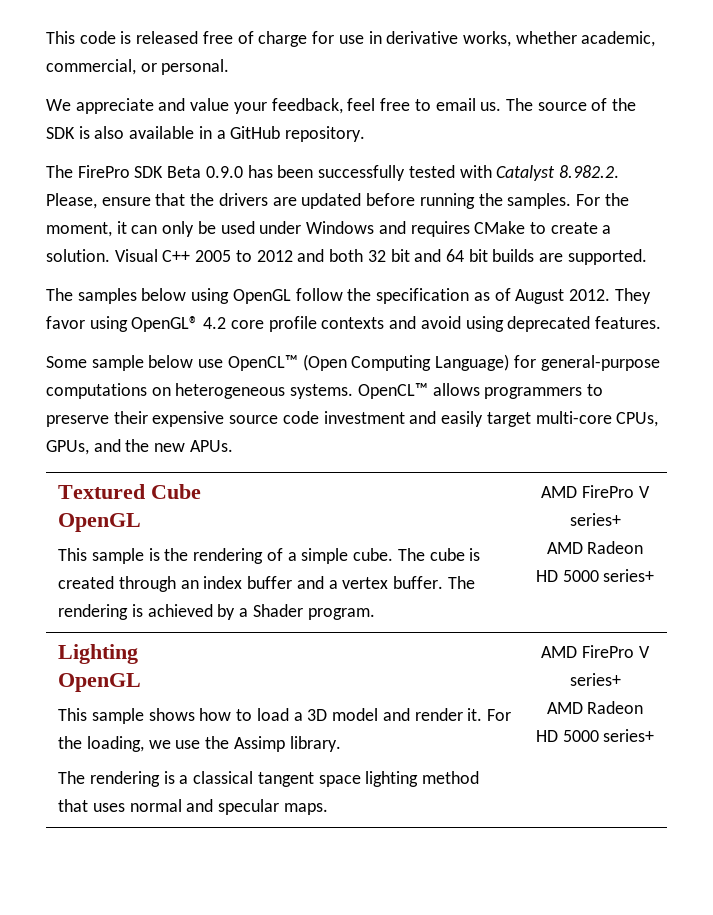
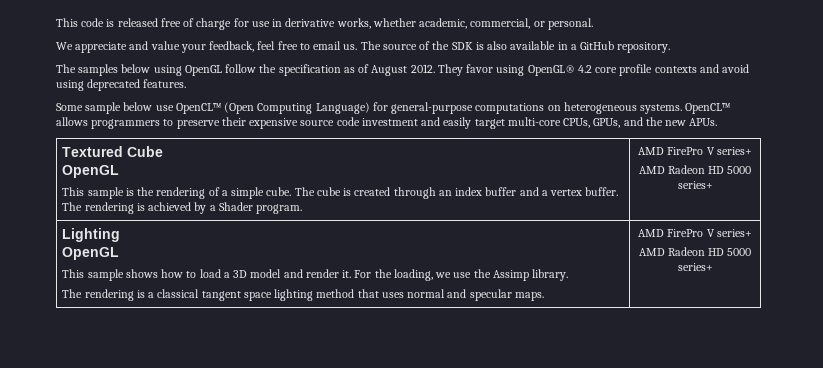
[46,165,619,181] [46,193,629,209] [46,221,612,237] [46,249,647,265] // The FirePro SDK Beta 0.9.0 has been successfully tested with Catalyst 8.982.2. Please, ensure that the drivers are updated before running the samples. For the moment, it can only be used under Windows and requires CMake to create a solution. Visual C++ 2005 to 2012 and both 32 bit and 64 bit builds are supported. -> (671, 47) none

